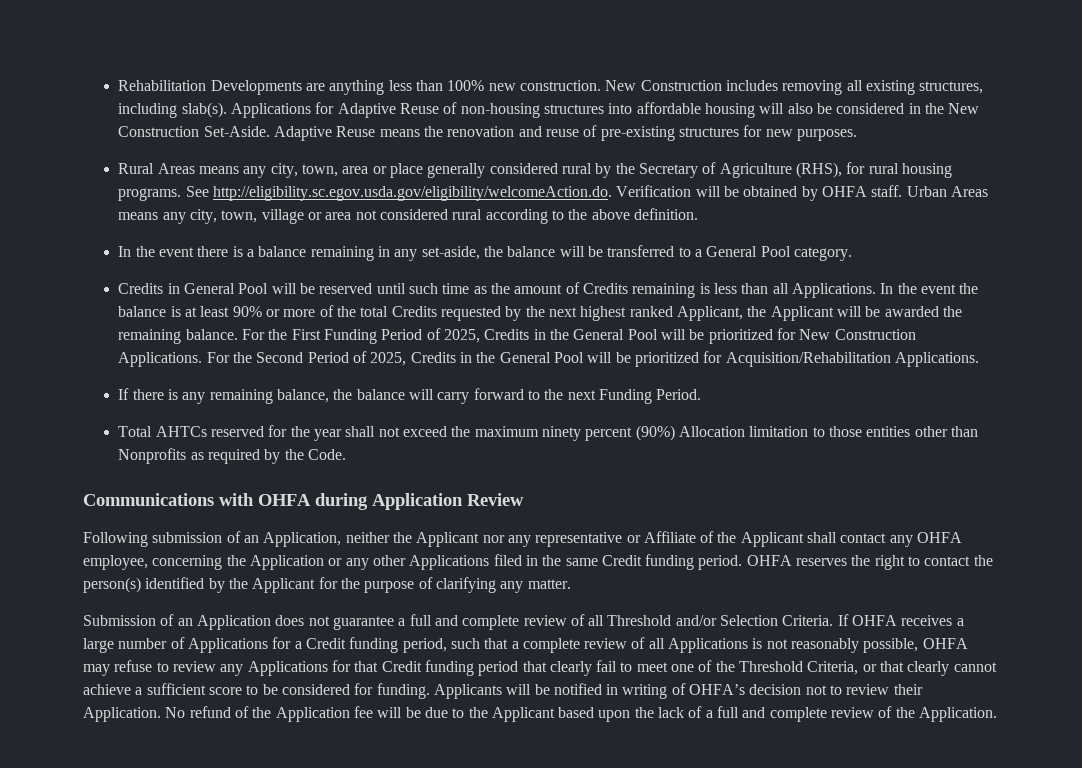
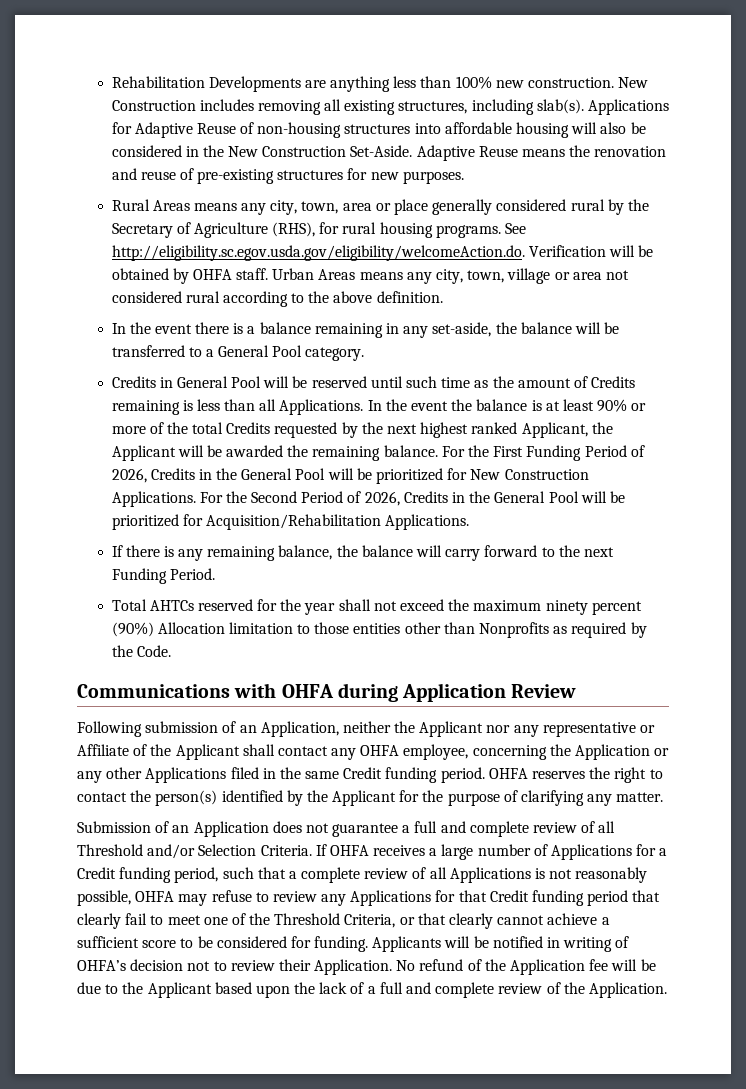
[444,329,481,343] 2025, -> [111,468,147,483] 2026,
[370,352,407,366] 2025, -> [364,491,400,506] 2026,

